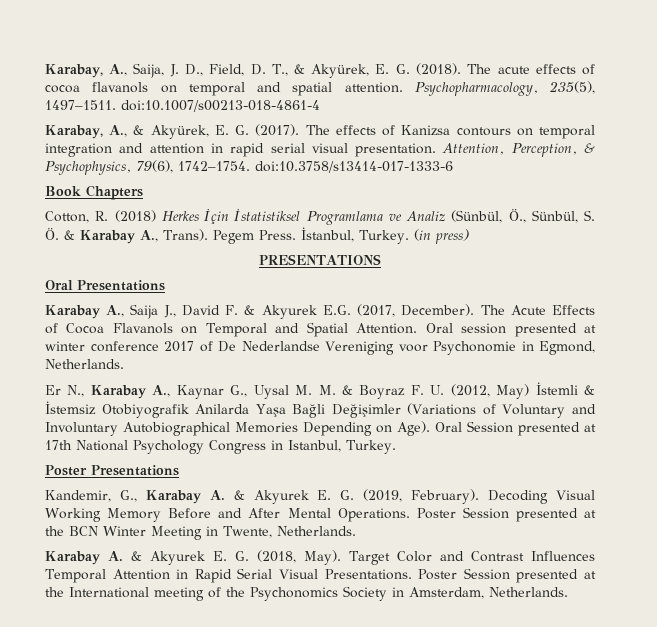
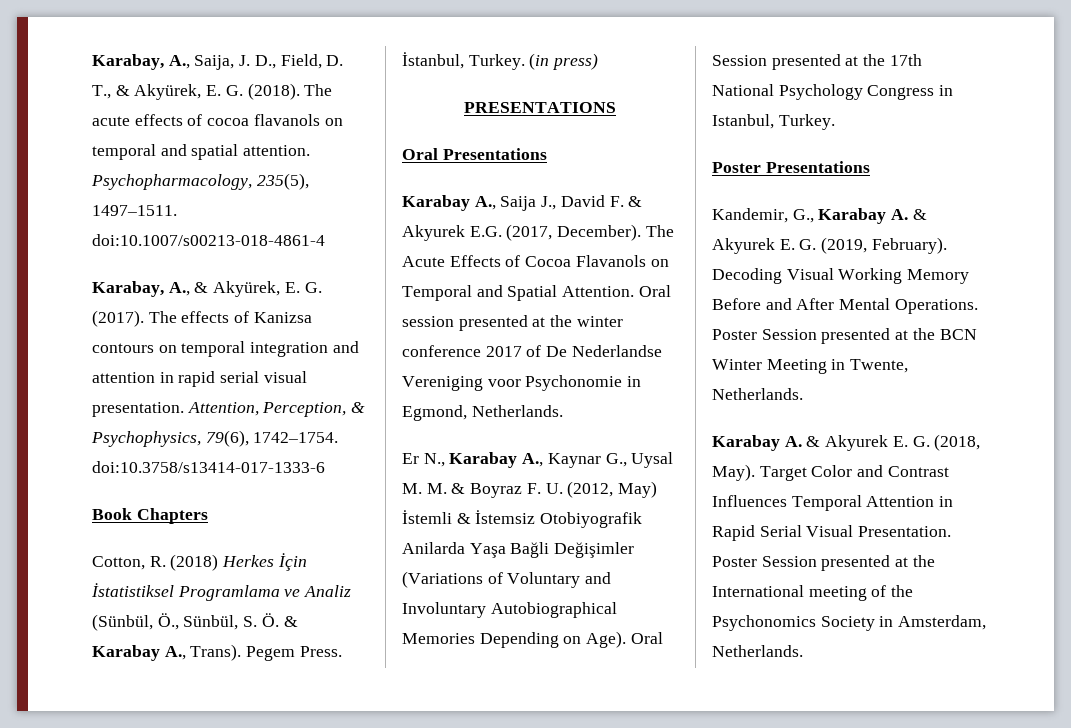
(597, 329) none -> [550,315,573,327] the
(596, 428) none -> [863,54,886,66] the
[324,569,412,580] Presentations. -> [858,526,952,537] Presentation.

